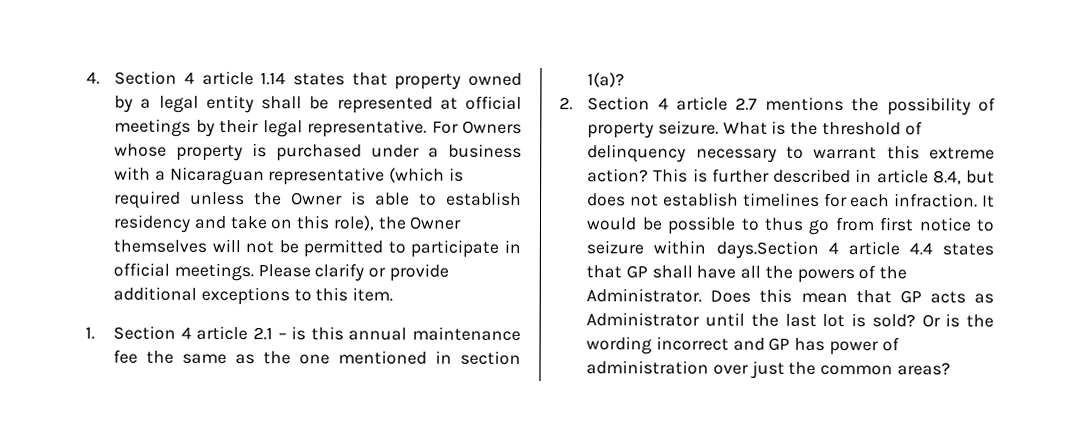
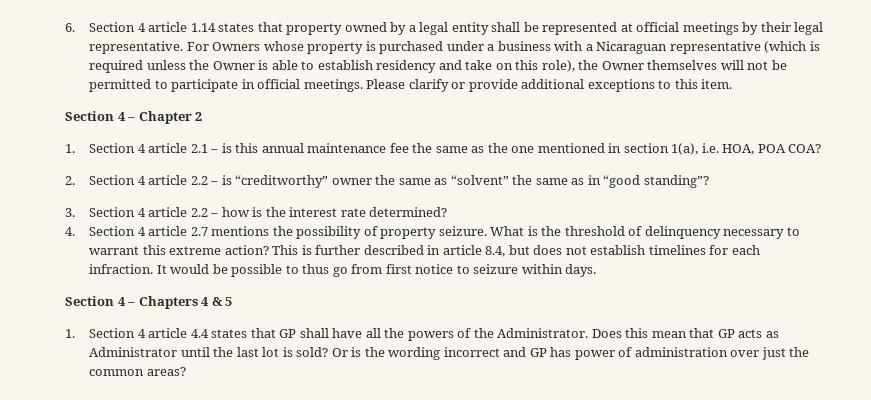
[86,71,100,85] 4. -> [65,23,75,32] 6.
(394, 294) none -> [65,111,203,124] // Section 4 – Chapter 2
[587,72,626,88] [559,97,573,111] 1(a)? // 2. -> [671,143,822,155] [65,175,709,188] [65,207,448,217] [65,227,75,236] 1(a), i.e. HOA, POA COA? // 2. Section 4 article 2.2 – is “creditworthy” owner the same as “solvent” the same as in “good standing”? // 3. Section 4 article 2.2 – how is the interest rate determined? // 4.
[715,240,819,259] days.Section -> [565,264,597,277] [65,296,233,309] [65,328,136,338] days. // Section 4 – Chapters 4 & 5 // 1. Section

